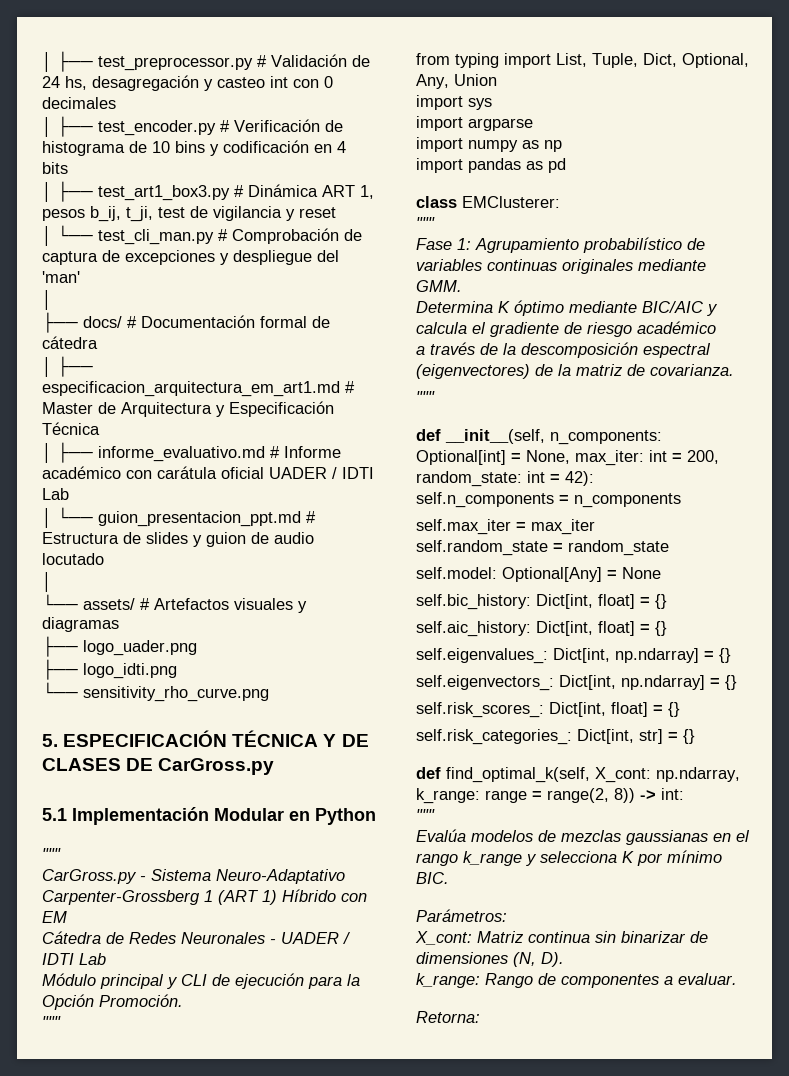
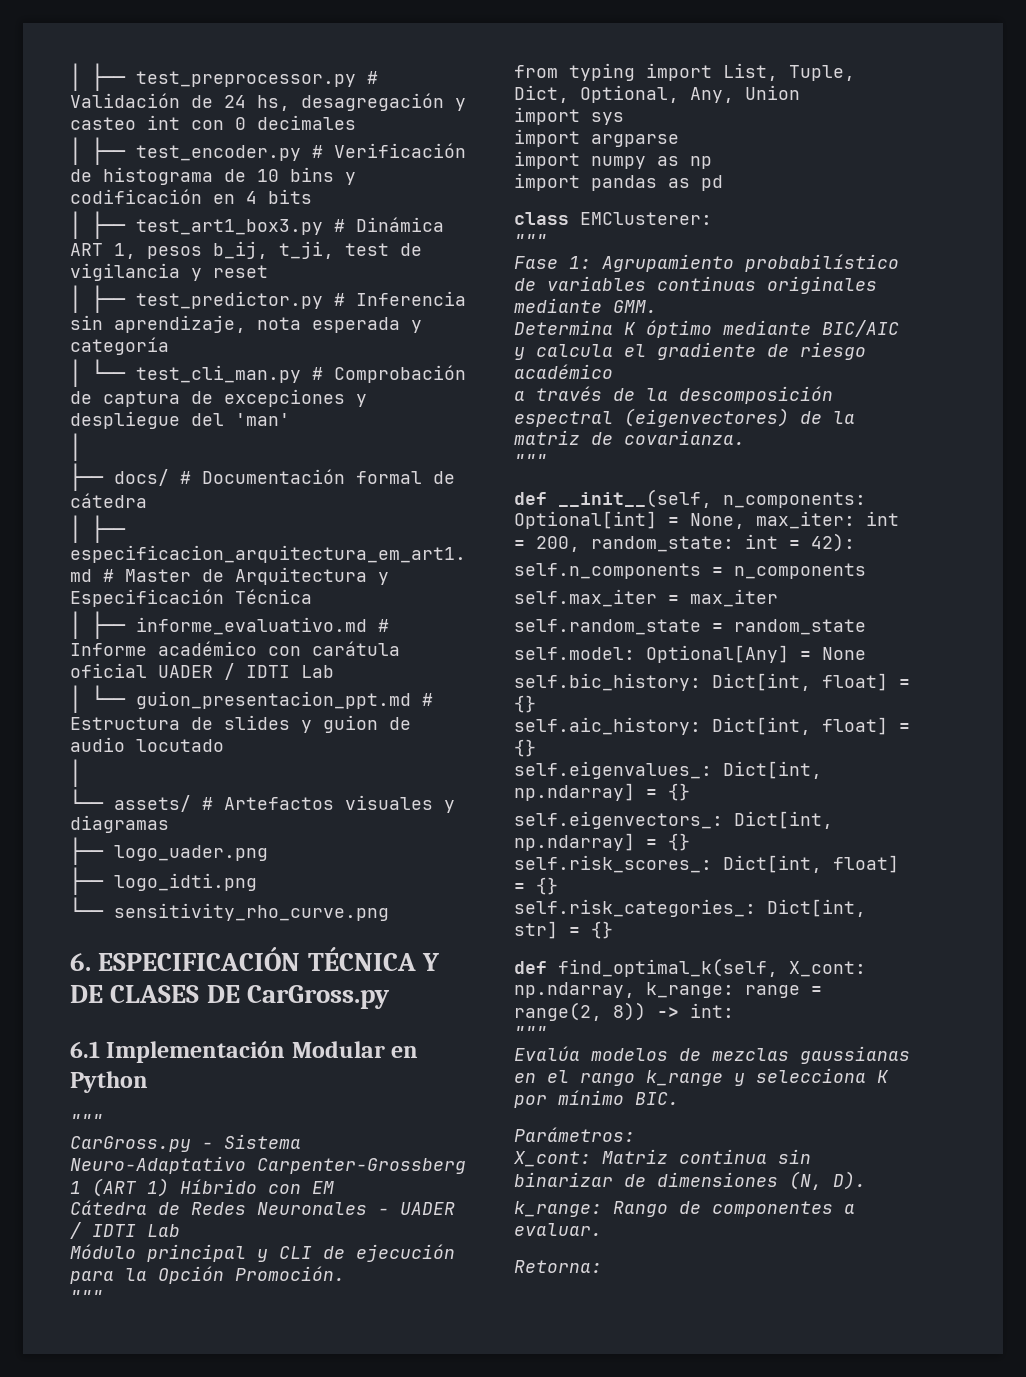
(336, 212) none -> [70,285,466,313] [70,315,422,333] [70,337,169,355] // │ ├── test_predictor.py # Inferencia sin aprendizaje, nota esperada y categoría
[42,734,58,747] 5. -> [70,953,91,971] 6.
[42,808,67,821] 5.1 -> [70,1041,100,1058] 6.1

